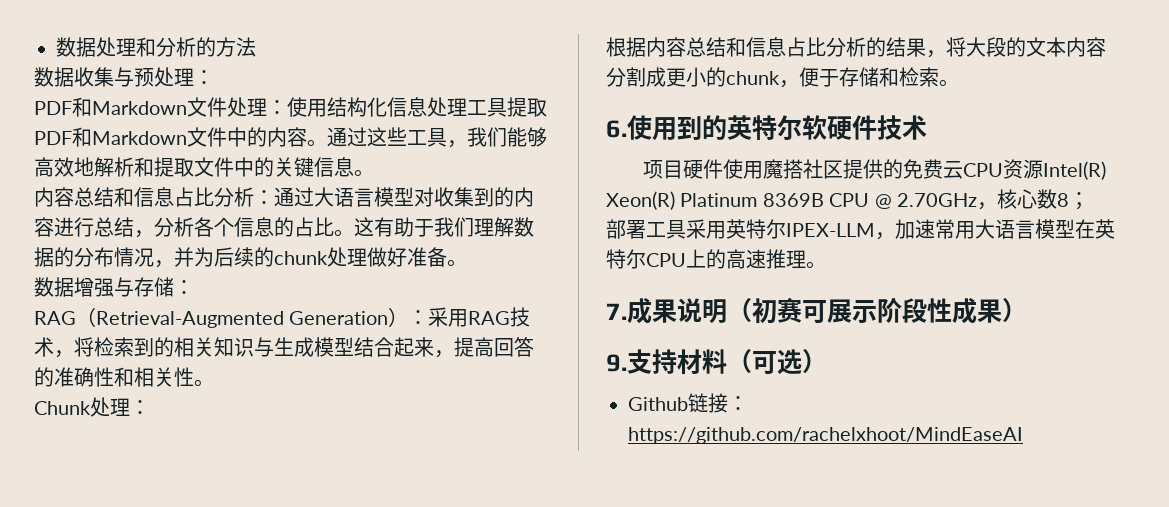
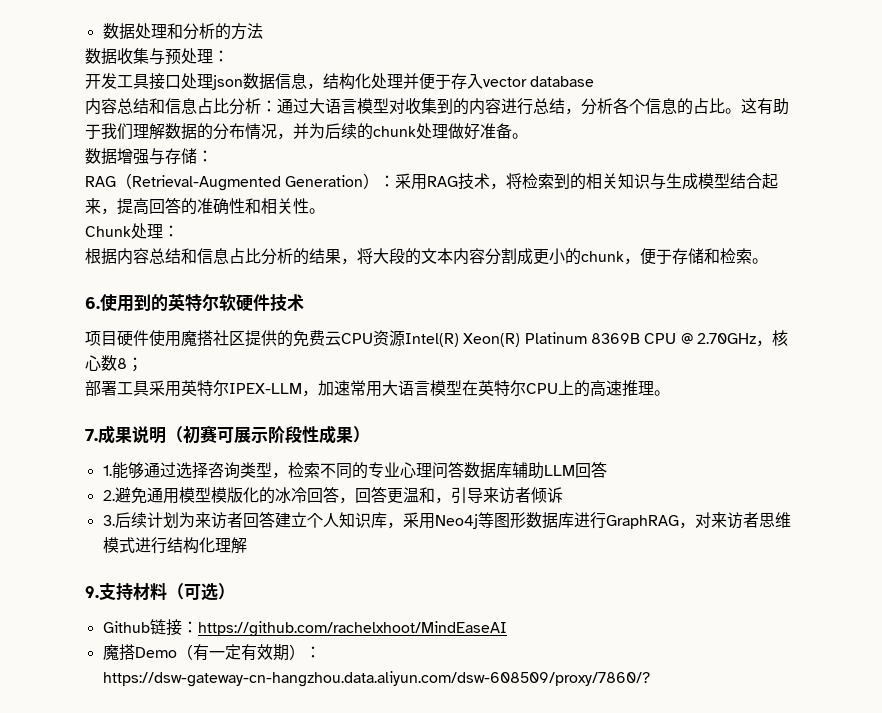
[34,97,547,117] [34,127,547,148] [34,157,374,177] PDF和Markdown文件处理：使用结构化信息处理工具提取PDF和Markdown文件中的内容。通过这些工具，我们能够高效地解析和提取文件中的关键信息。 -> [85,73,595,90] 开发工具接口处理json数据信息，结构化处理并便于存入vector database
(1027, 310) none -> [102,462,607,479] [102,487,563,504] [102,512,791,529] [102,537,247,554] // 1.能够通过选择咨询类型，检索不同的专业心理问答数据库辅助LLM回答 // 2.避免通用模型模版化的冰冷回答，回答更温和，引导来访者倾诉 // 3.后续计划为来访者回答建立个人知识库，采用Neo4j等图形数据库进行GraphRAG，对来访者思维模式进行结构化理解
(1023, 435) none -> [102,644,321,661] [102,671,650,687] // 魔搭Demo（有一定有效期）：https://dsw-gateway-cn-hangzhou.data.aliyun.com/dsw-608509/proxy/7860/?

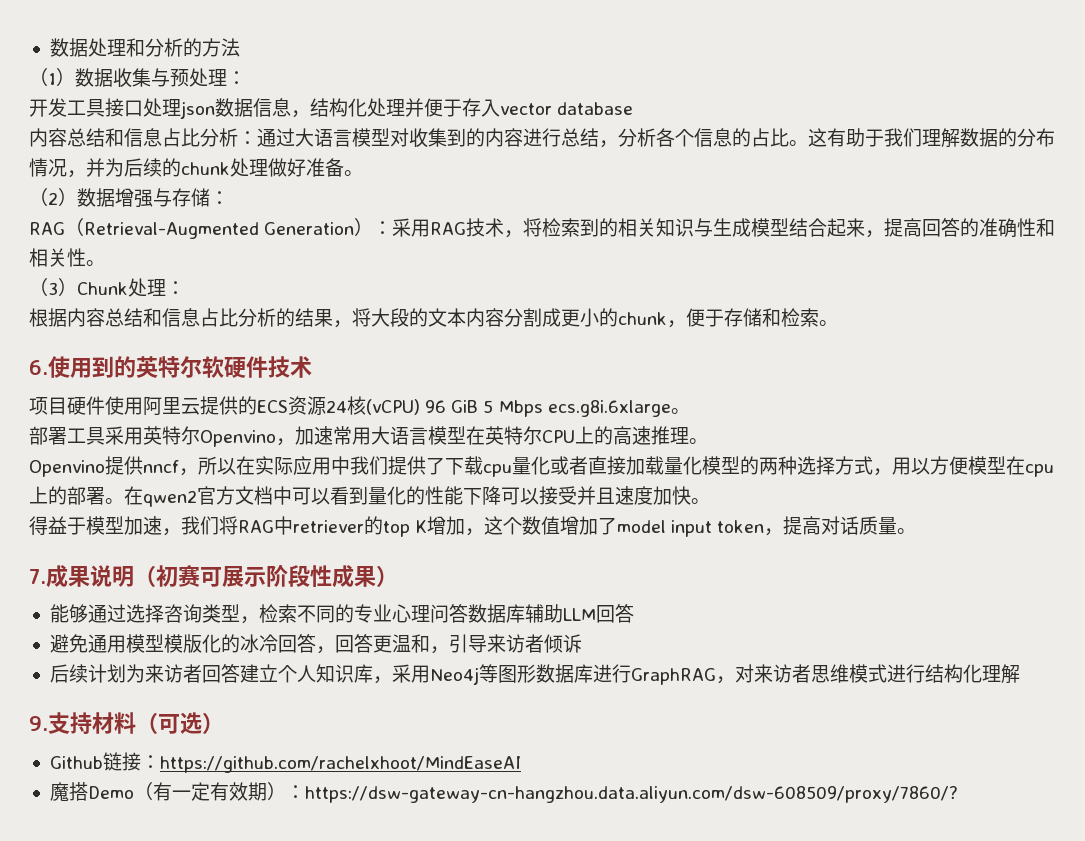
(263, 31) none -> [29,68,75,87] （1）
(528, 136) none -> [29,188,77,207] （2）
(325, 211) none -> [29,278,77,297] （3）
[181,330,788,347] [85,355,143,372] 魔搭社区提供的免费云CPU资源Intel(R) Xeon(R) Platinum 8369B CPU @ 2.70GHz，核心数8； -> [143,396,690,417] 阿里云提供的ECS资源24核(vCPU) 96 GiB 5 Mbps ecs.g8i.6xlarge。
[229,383,302,394] IPEX-LLM -> [200,430,276,447] Openvino
(670, 393) none -> [29,456,1054,477] [29,486,710,507] [29,516,917,537] // Openvino提供nncf，所以在实际应用中我们提供了下载cpu量化或者直接加载量化模型的两种选择方式，用以方便模型在cpu上的部署。在qwen2官方文档中可以看到量化的性能下降可以接受并且速度加快。 // 得益于模型加速，我们将RAG中retriever的top K增加，这个数值增加了model input token，提高对话质量。
[102,465,112,476] 1. -> (398, 576) none
[102,490,115,501] 2. -> (634, 613) none
[102,515,115,526] 3. -> (582, 643) none

